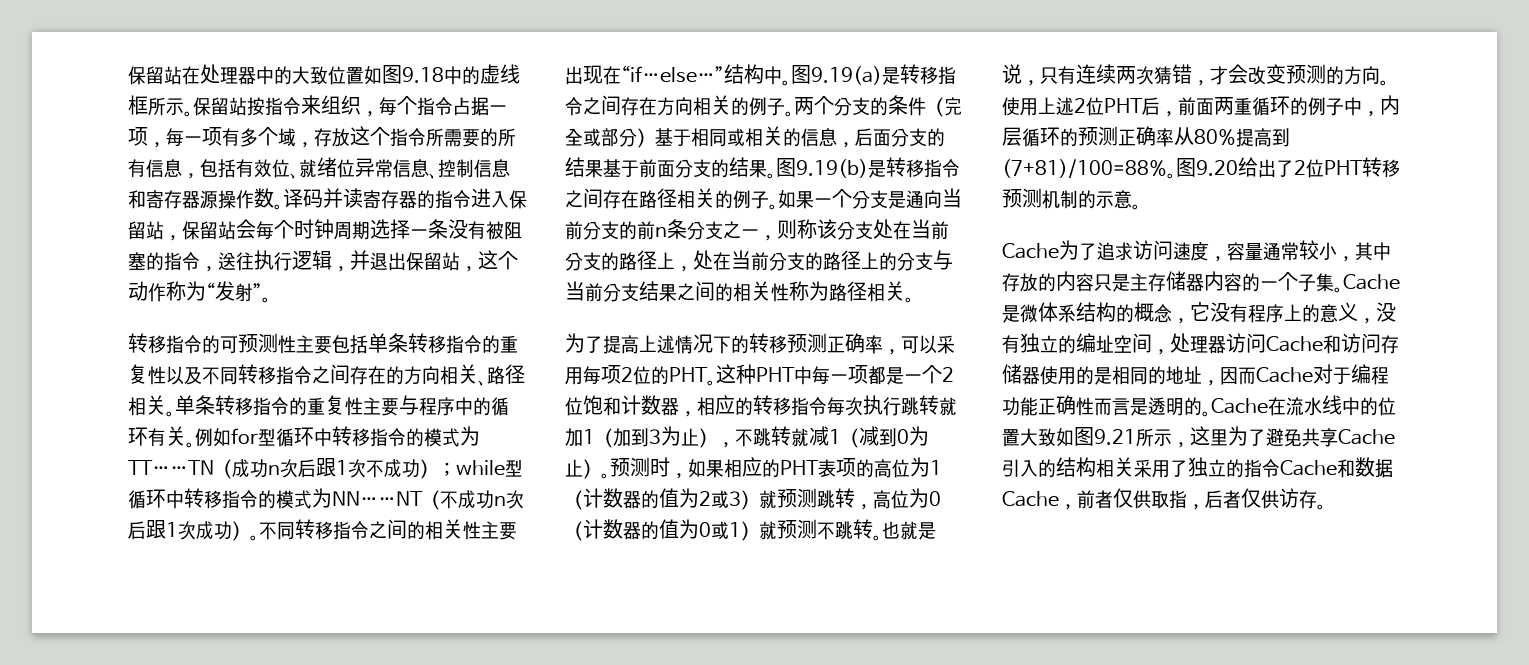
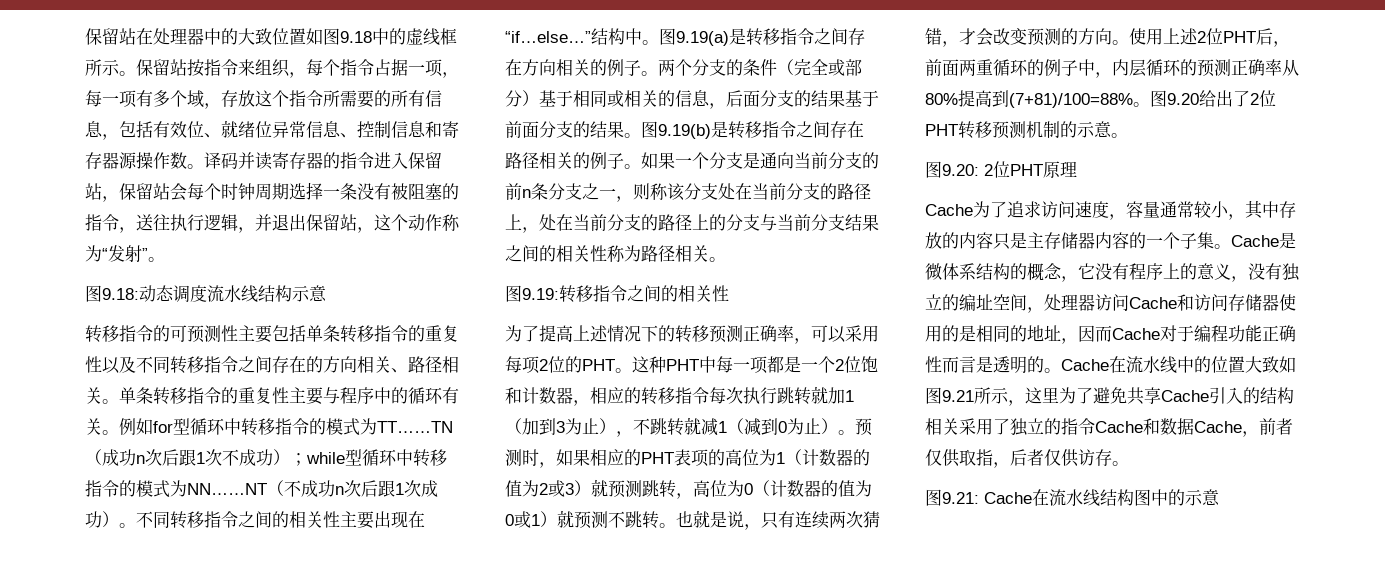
(271, 300) none -> [85,285,327,303] // 图9.18:动态调度流水线结构示意
(914, 300) none -> [505,285,729,303] // 图9.19:转移指令之间的相关性
(1141, 207) none -> [925,161,1077,178] // 图9.20: 2位PHT原理
(1326, 507) none -> [925,489,1220,507] // 图9.21: Cache在流水线结构图中的示意

